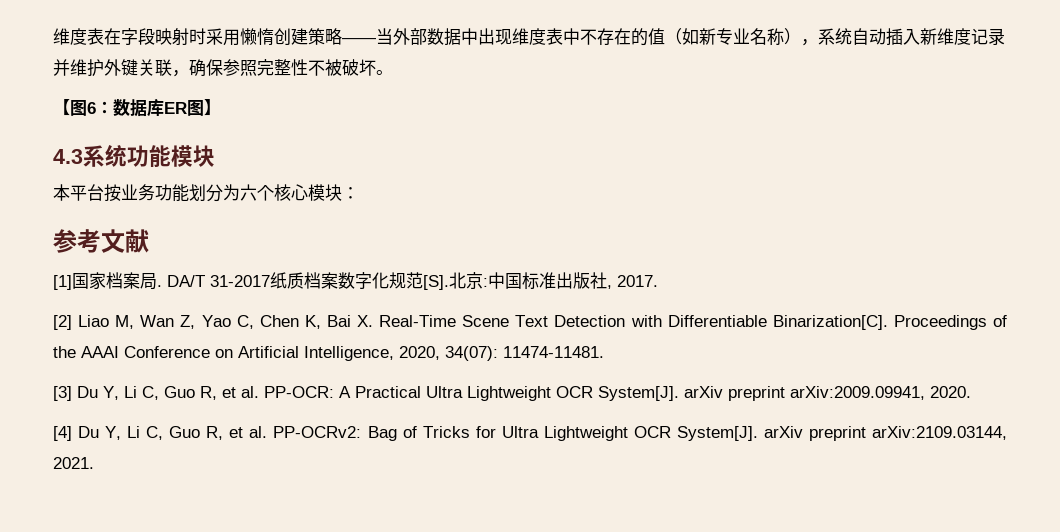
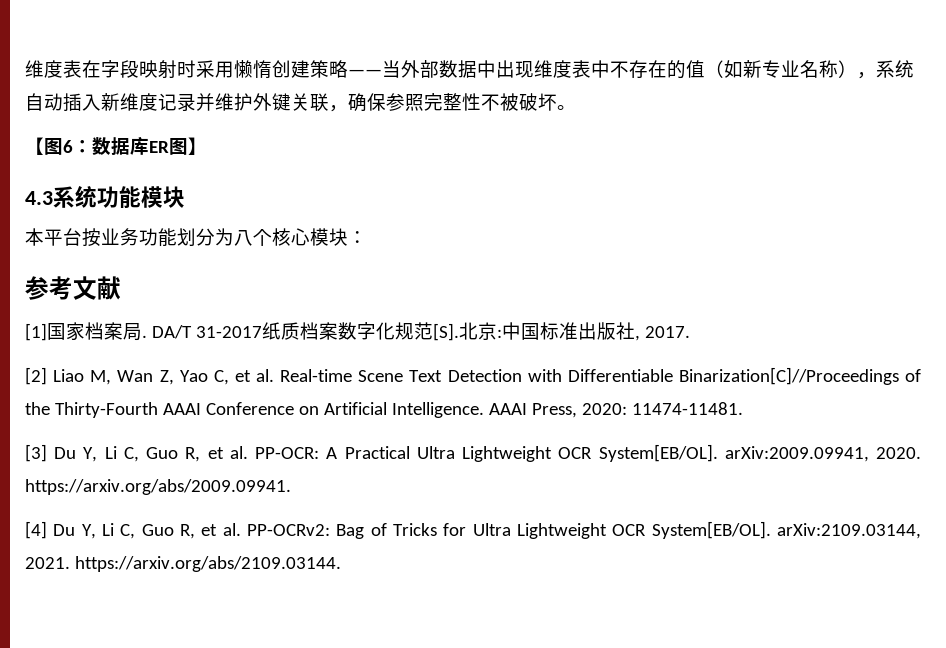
[240,184,257,201] 六 -> [234,230,253,246] 八
[259,315,457,329] Chen K, Bai X. Real-Time -> [234,369,353,382] et al. Real-time
[772,315,987,330] Binarization[C]. Proceedings -> [678,367,899,385] Binarization[C]//Proceedings
(76, 352) none -> [54,402,158,418] Thirty-Fourth
[304,346,498,361] Intelligence, 2020, 34(07): -> [391,402,627,418] Intelligence. AAAI Press, 2020:
[598,386,785,401] System[J]. arXiv preprint -> [598,444,718,462] System[EB/OL].
(971, 392) none -> [25,479,291,495] https://arxiv.org/abs/2009.09941.
[676,426,866,441] System[J]. arXiv preprint -> [651,521,771,539] System[EB/OL].
(94, 463) none -> [74,556,341,572] https://arxiv.org/abs/2109.03144.

